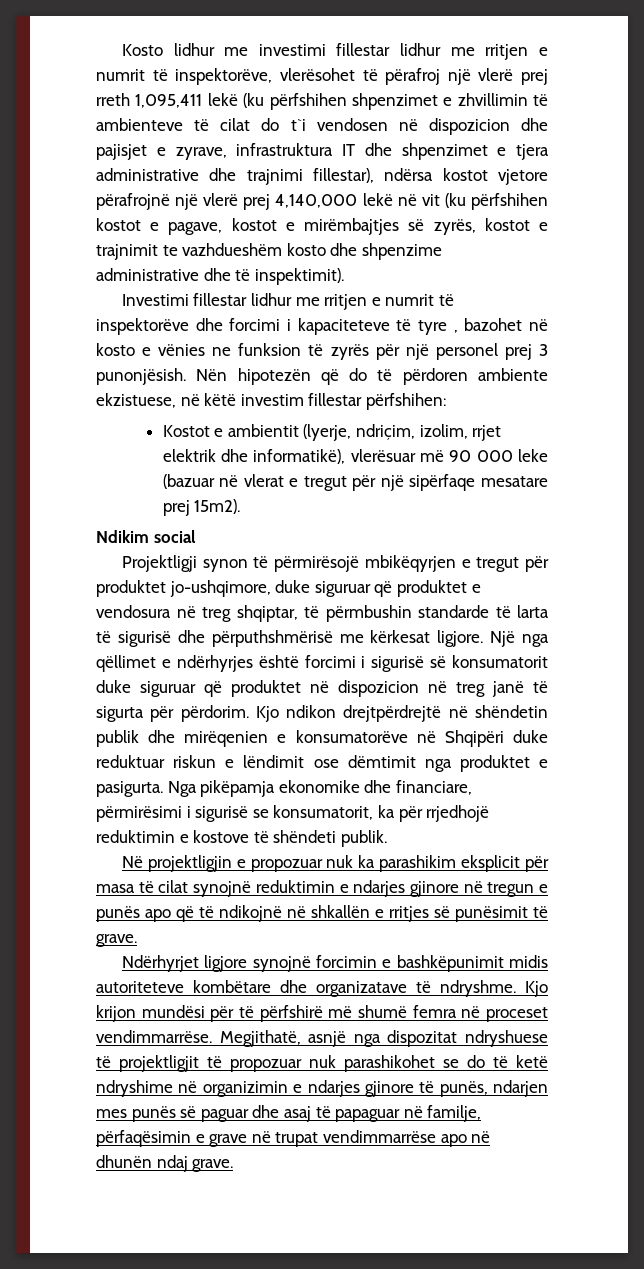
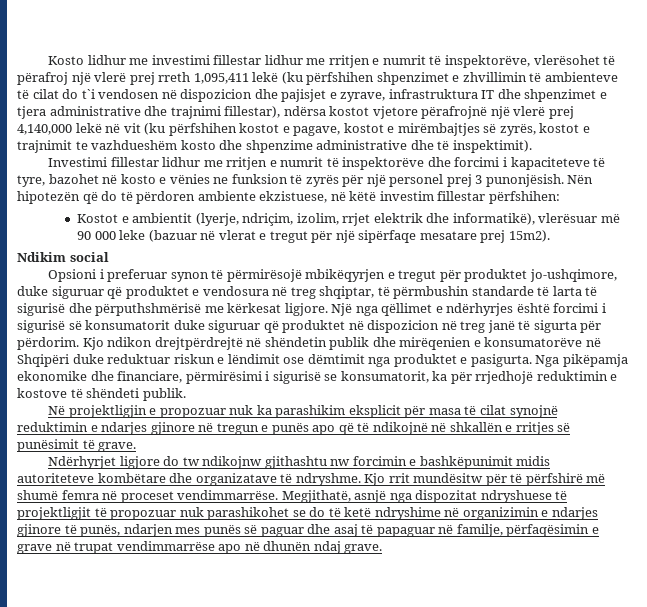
[418,320,458,335] tyre , -> [17,175,45,187] tyre,
[121,555,197,572] Projektligji -> [48,269,168,282] Opsioni i preferuar
[252,956,311,972] synojnë -> [163,456,351,469] do tw ndikojnw gjithashtu nw
[96,1005,205,1022] krijon mundësi -> [388,473,484,483] rrit mundësitw

